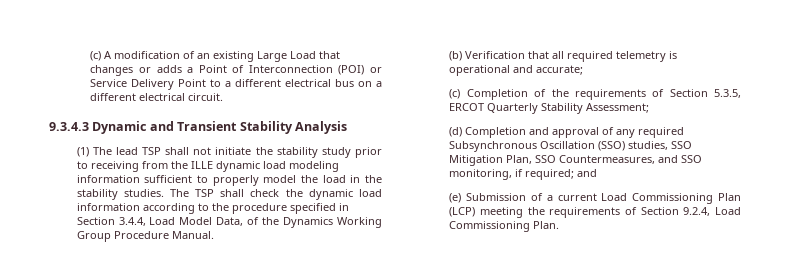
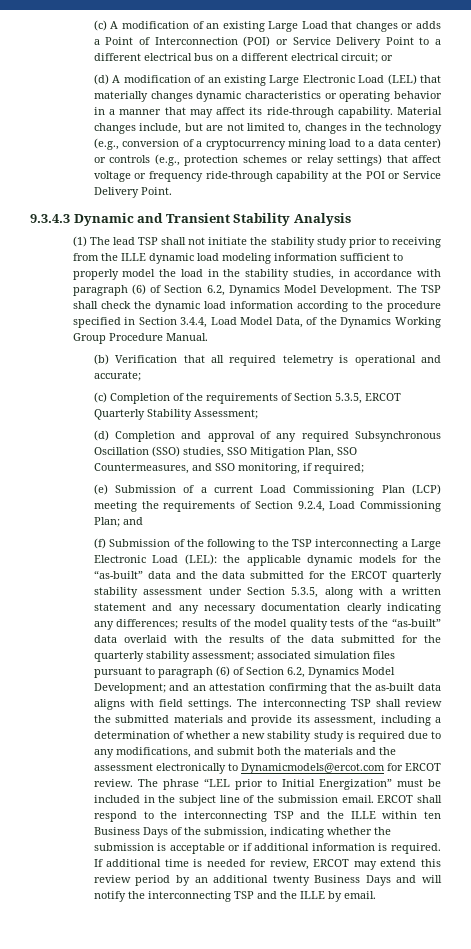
[188,93,224,101] circuit. -> [340,53,393,63] [93,74,441,86] [93,91,443,102] [93,107,443,118] [93,123,442,134] [93,138,441,150] [93,154,442,166] [93,171,441,182] [93,187,172,198] circuit; or // (d) A modification of an existing Large Electronic Load (LEL) that materially changes dynamic characteristics or operating behavior in a manner that may affect its ride-through capability. Material changes include, but are not limited to, changes in the technology (e.g., conversion of a cryptocurrency mining load to a data center) or controls (e.g., protection schemes or relay settings) that affect voltage or frequency ride-through capability at the POI or Service Delivery Point.
[123,189,164,197] studies. -> [292,269,442,280] [72,284,393,296] studies, in accordance with paragraph (6) of Section 6.2, Dynamics Model Development.
[577,169,598,177] and -> (364, 468) none
[533,221,560,229] Plan. -> [93,517,143,527] [93,538,441,550] [93,554,441,566] [93,570,442,582] [93,587,441,598] [93,603,441,614] [93,618,442,630] [93,635,441,643] [93,651,395,662] [93,666,395,678] [93,683,441,694] [93,699,442,710] [93,715,441,726] [93,731,441,742] [93,747,396,758] [93,763,441,774] [93,778,442,790] [93,795,443,806] [93,811,442,822] [93,827,391,838] [93,843,441,854] [93,859,441,870] [93,875,442,886] [93,891,376,902] Plan; and // (f) Submission of the following to the TSP interconnecting a Large Electronic Load (LEL): the applicable dynamic models for the “as-built” data and the data submitted for the ERCOT quarterly stability assessment under Section 5.3.5, along with a written statement and any necessary documentation clearly indicating any differences; results of the model quality tests of the “as-built” data overlaid with the results of the data submitted for the quarterly stability assessment; associated simulation files pursuant to paragraph (6) of Section 6.2, Dynamics Model Development; and an attestation confirming that the as-built data aligns with field settings. The interconnecting TSP shall review the submitted materials and provide its assessment, including a determination of whether a new stability study is required due to any modifications, and submit both the materials and the assessment electronically to Dynamicmodels@ercot.com for ERCOT review. The phrase “LEL prior to Initial Energization” must be included in the subject line of the submission email. ERCOT shall respond to the interconnecting TSP and the ILLE within ten Business Days of the submission, indicating whether the submission is acceptable or if additional information is required. If additional time is needed for review, ERCOT may extend this review period by an additional twenty Business Days and will notify the interconnecting TSP and the ILLE by email.

